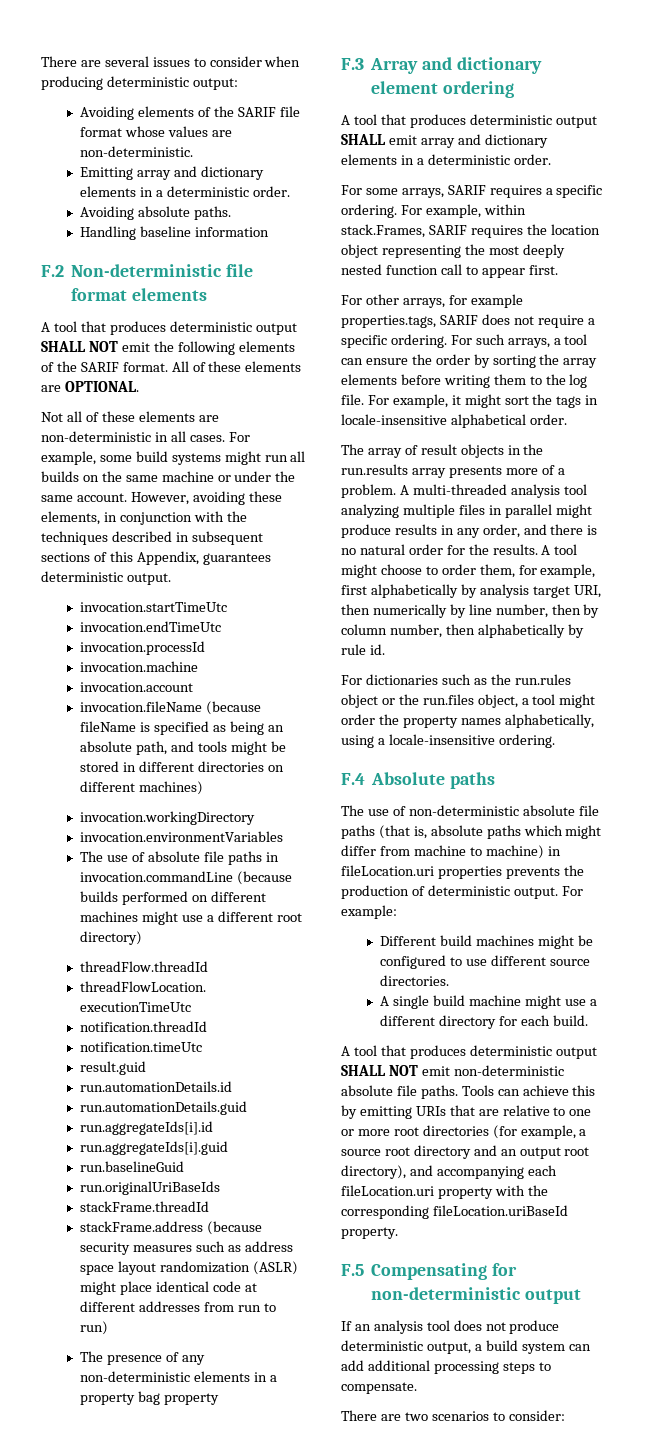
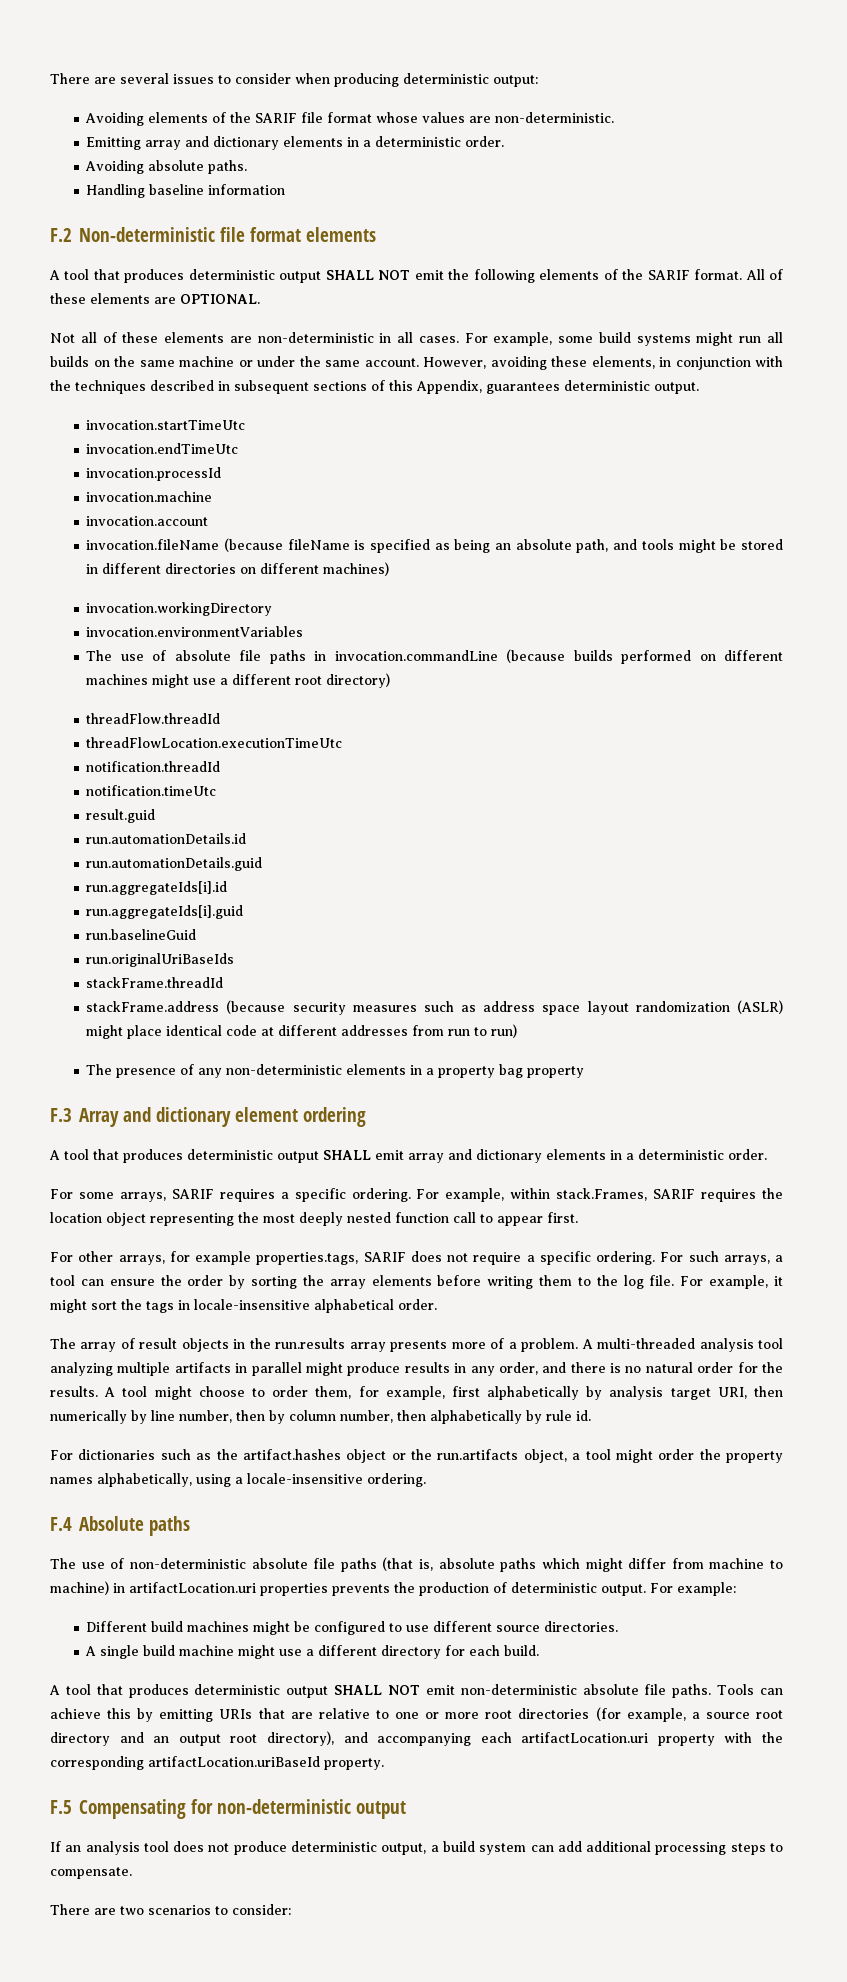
[458,504,485,515] files -> [174,1362,231,1373] artifacts
[514,674,571,685] run.rules -> [242,1449,341,1460] artifact.hashes
[422,694,474,705] run.files -> [437,1449,519,1460] run.artifacts
[341,865,434,876] fileLocation.uri -> [129,1582,256,1593] artifactLocation.uri
[341,1185,434,1196] fileLocation.uri -> [521,1732,649,1743] artifactLocation.uri
[432,1205,568,1216] fileLocation.uriBaseId -> [148,1756,320,1767] artifactLocation.uriBaseId

